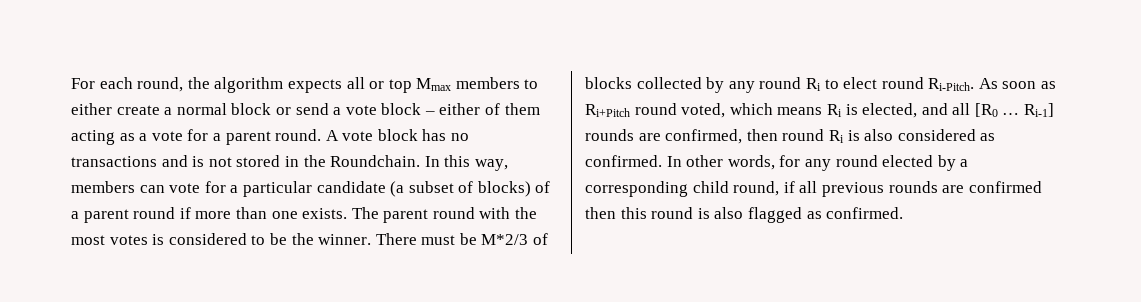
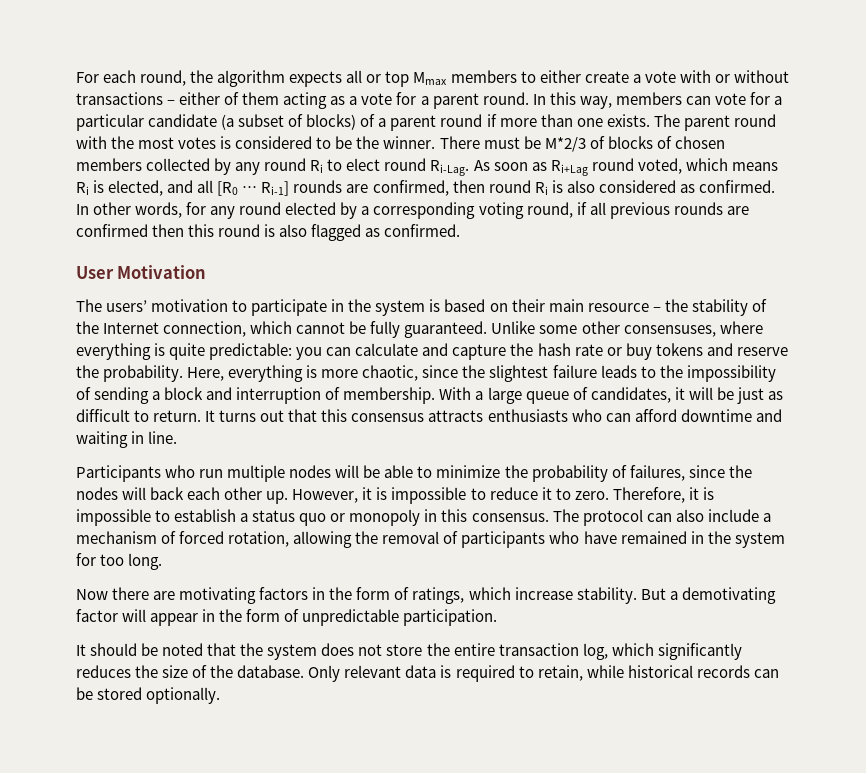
[176,103,422,115] normal block or send a vote block -> [644,70,789,83] [76,92,163,105] vote with or without transactions
[325,129,470,141] [71,155,421,167] A vote block has no transactions and is not stored in the Roundchain. -> (529, 98) none
(632, 83) none -> [656,136,725,149] [76,158,142,171] of chosen members
[928,78,975,91] Ri-Pitch. -> [430,160,470,176] Ri-Lag.
[585,104,630,117] Ri+Pitch -> [550,160,588,176] Ri+Lag
[692,181,729,193] child -> [478,202,524,219] voting
(904, 213) none -> [76,265,207,279] [76,299,767,316] [76,321,763,338] [76,343,788,360] [76,365,776,382] [76,387,783,404] [76,409,782,422] [76,431,178,448] [76,465,752,482] [76,487,714,504] [76,509,771,526] [76,531,785,548] [76,553,163,570] [76,587,776,604] [76,609,498,626] [76,643,742,660] [76,665,779,682] [76,687,221,704] // User Motivation // The users’ motivation to participate in the system is based on their main resource – the stability of the Internet connection, which cannot be fully guaranteed. Unlike some other consensuses, where everything is quite predictable: you can calculate and capture the hash rate or buy tokens and reserve the probability. Here, everything is more chaotic, since the slightest failure leads to the impossibility of sending a block and interruption of membership. With a large queue of candidates, it will be just as difficult to return. It turns out that this consensus attracts enthusiasts who can afford downtime and waiting in line. // Participants who run multiple nodes will be able to minimize the probability of failures, since the nodes will back each other up. However, it is impossible to reduce it to zero. Therefore, it is impossible to establish a status quo or monopoly in this consensus. The protocol can also include a mechanism of forced rotation, allowing the removal of participants who have remained in the system for too long. // Now there are motivating factors in the form of ratings, which increase stability. But a demotivating factor will appear in the form of unpredictable participation. // It should be noted that the system does not store the entire transaction log, which significantly reduces the size of the database. Only relevant data is required to retain, while historical records can be stored optionally.

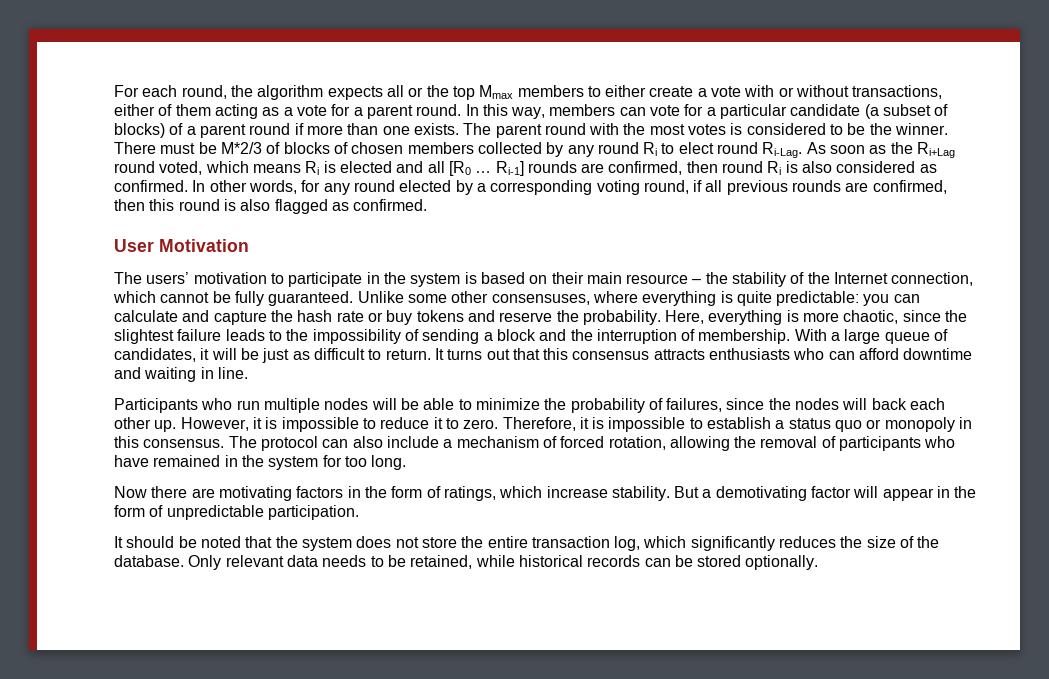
(382, 78) none -> [426,85,449,97] the
[76,92,176,105] transactions – -> [852,85,943,99] transactions,
(547, 166) none -> [890,142,913,154] the
[108,180,164,196] elected, -> [339,161,392,173] elected
[76,224,148,237] confirmed -> [872,180,947,194] confirmed,
(233, 393) none -> [570,329,593,341] the
[440,665,583,682] is required to retain, -> [322,555,473,569] needs to be retained,

